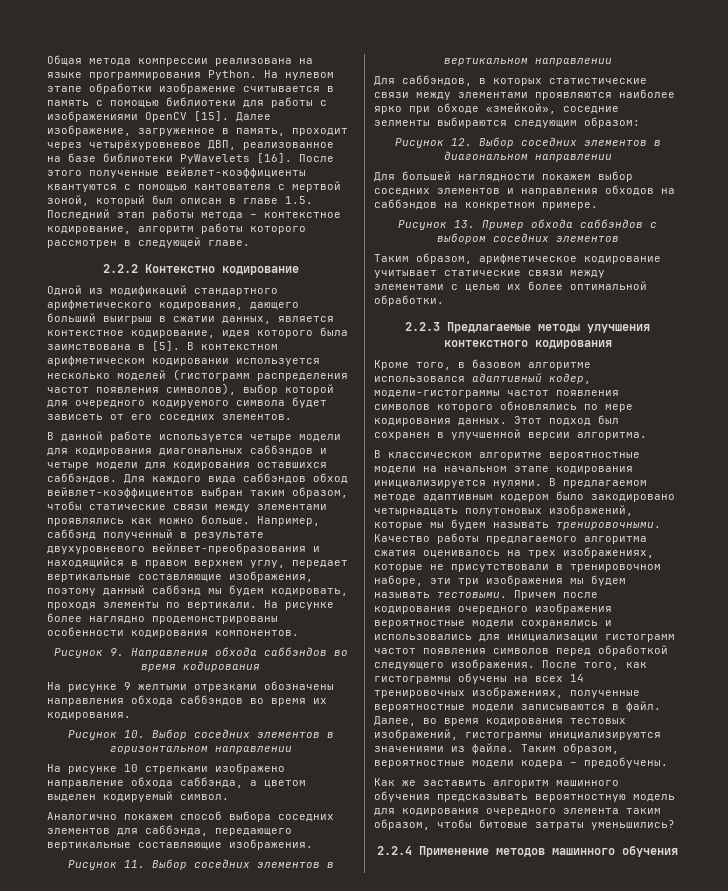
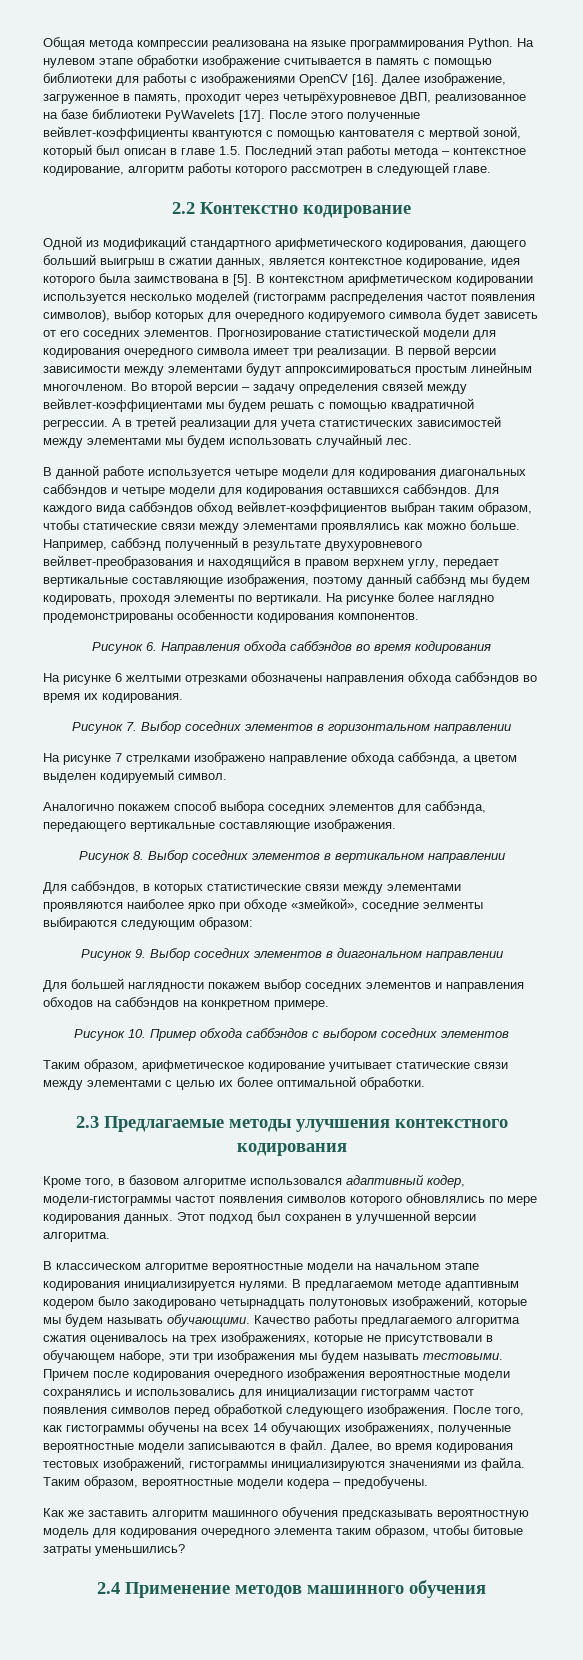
[194,111,229,121] [15]. -> [352,74,378,86] [16].
[257,153,292,163] [16]. -> [239,110,265,122] [17].
[102,264,138,273] 2.2.2 -> [172,202,195,214] 2.2
[285,384,334,395] которой -> [155,312,204,322] которых
(292, 417) none -> [217,326,496,340] [43,344,496,358] [43,362,532,376] [43,380,467,394] [43,398,474,412] [43,416,501,430] [43,434,412,448] Прогнозирование статистической модели для кодирования очередного символа имеет три реализации. В первой версии зависимости между элементами будут аппроксимироваться простым линейным многочленом. Во второй версии – задачу определения связей между вейвлет-коэффициентами мы будем решать с помощью квадратичной регрессии. А в третей реализации для учета статистических зависимостей между элементами мы будем использовать случайный лес.
[109,648,124,656] 9. -> [146,642,157,651] 6.
[124,682,131,690] 9 -> [115,673,122,682] 6
[123,730,145,738] 10. -> [126,722,137,731] 7.
[124,764,138,772] 10 -> [115,753,122,762] 7
[123,860,145,868] 11. -> [132,851,144,860] 8.
[450,138,472,146] 12. -> [134,949,146,958] 9.
[454,220,475,228] 13. -> [128,1029,146,1038] 10.
[405,322,440,331] 2.2.3 -> [75,1116,99,1128] 2.3
[556,522,661,530] тренировочными. -> [167,1314,250,1327] обучающими.
[570,564,661,572] тренировочном -> [43,1350,115,1363] обучающем
[374,690,465,698] тренировочных -> [271,1422,341,1435] обучающих
[377,846,412,855] 2.2.4 -> [97,1582,120,1594] 2.4

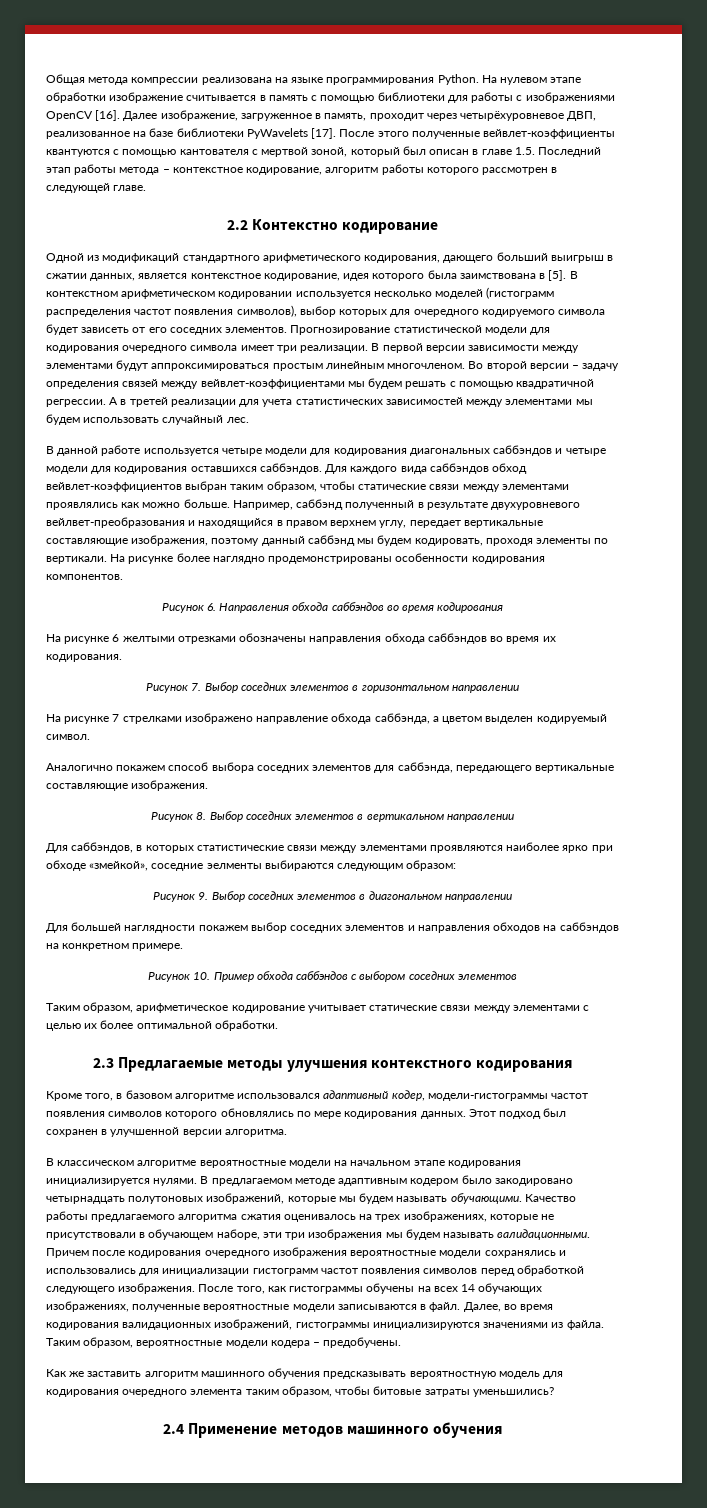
[423,1353,503,1360] тестовыми. -> [497,1229,591,1240] валидационными.
[43,1461,99,1468] тестовых -> [122,1322,212,1330] валидационных

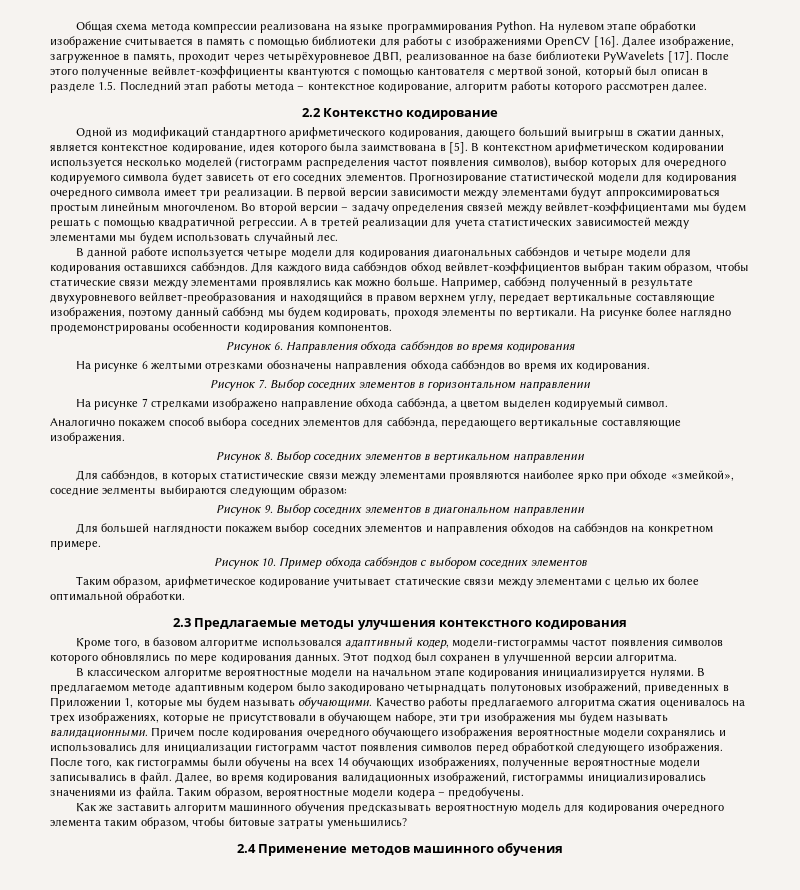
(85, 79) none -> [116,24,148,31] схема
[481,149,512,155] главе -> [50,83,95,93] разделе
[551,167,558,173] [46,183,147,193] в следующей главе. -> [671,83,707,92] далее.
(285, 1198) none -> [644,684,729,694] [50,697,134,709] приведенных в Приложении 1,
(270, 1254) none -> [371,727,438,739] обучающего
(364, 1290) none -> [212,757,242,767] были
[337,1304,417,1310] записываются -> [50,774,127,782] записывались
[372,1322,480,1330] инициализируются -> [587,774,706,784] инициализировались

